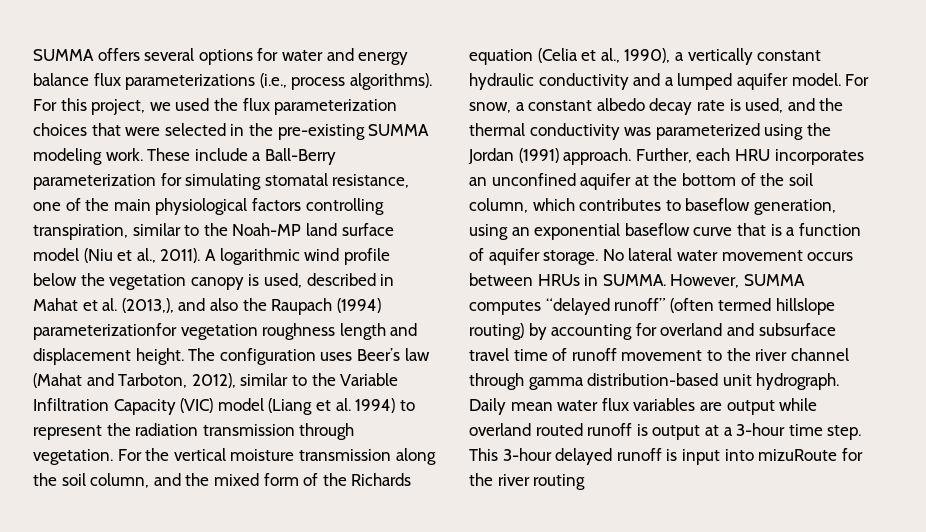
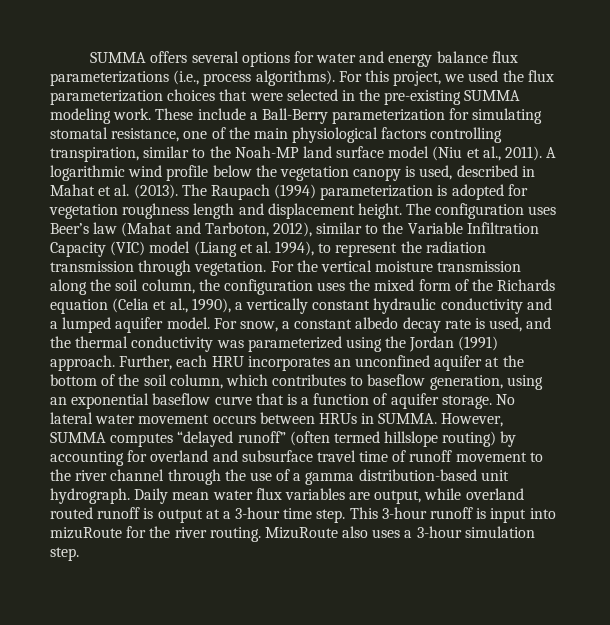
[121,298,381,315] [33,323,177,340] (2013,), and also the Raupach (1994) parameterizationfor -> [133,184,528,200] (2013). The Raupach (1994) parameterization is adopted for
[355,398,396,413] 1994) -> [275,241,315,256] 1994),
[153,473,181,486] and -> [198,279,346,295] the configuration uses
(524, 381) none -> [224,469,302,481] the use of a
[726,400,775,415] output -> [374,490,422,504] output,
[555,448,613,465] delayed -> (427, 513) none
[533,474,586,490] routing -> [209,526,535,542] [50,547,79,561] routing. MizuRoute also uses a 3-hour simulation step.

